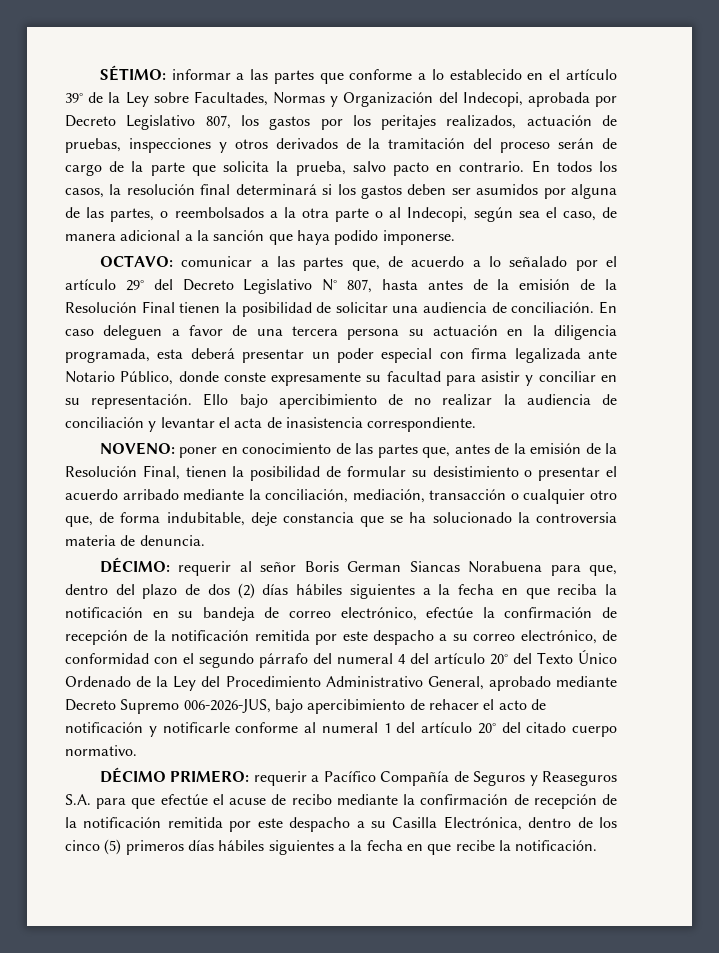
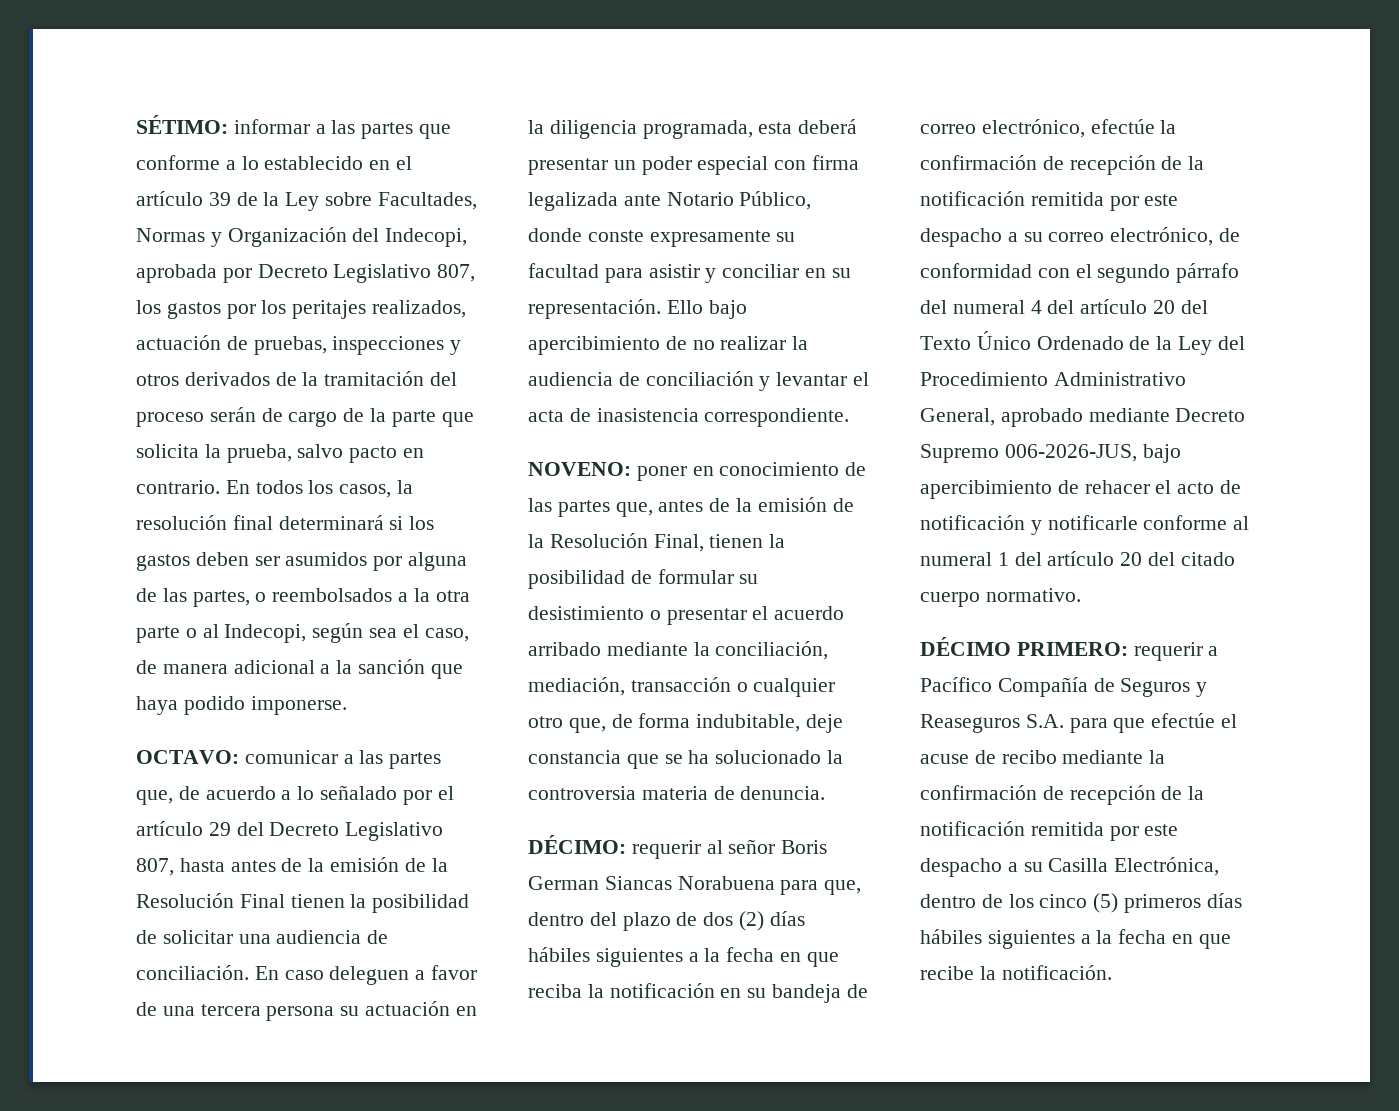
[65,93,83,103] 39° -> [208,192,231,206] 39
[125,280,144,291] 29° -> [208,822,231,836] 29
[322,279,338,291] N° -> (444, 831) none
[490,654,508,665] 20° -> [1153,300,1176,314] 20
[477,723,496,734] 20° -> [1120,552,1143,566] 20

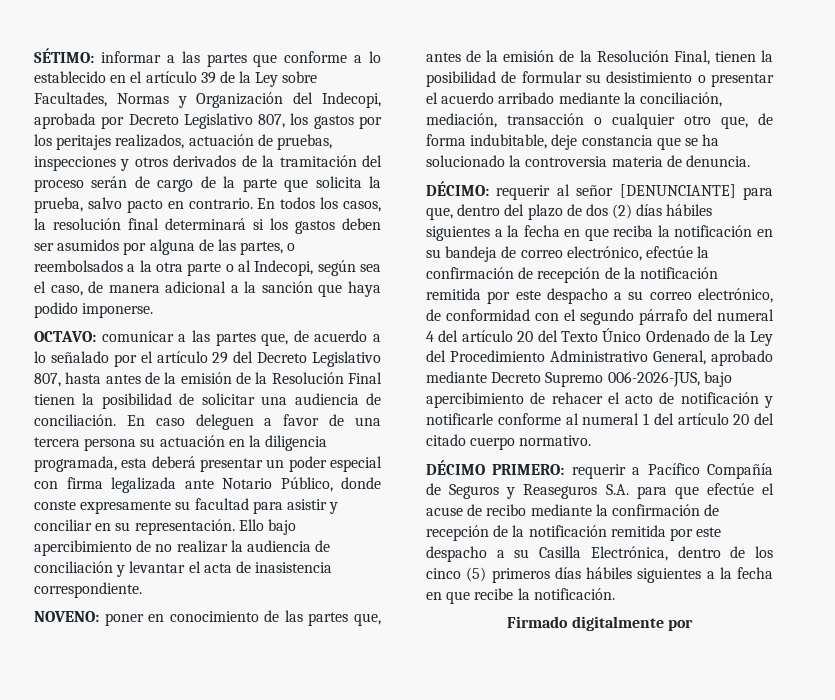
[781,840,828,854] [528,876,775,890] Boris German Siancas Norabuena -> [619,184,736,198] [DENUNCIANTE]
(1112, 972) none -> [507,616,693,631] // Firmado digitalmente por

